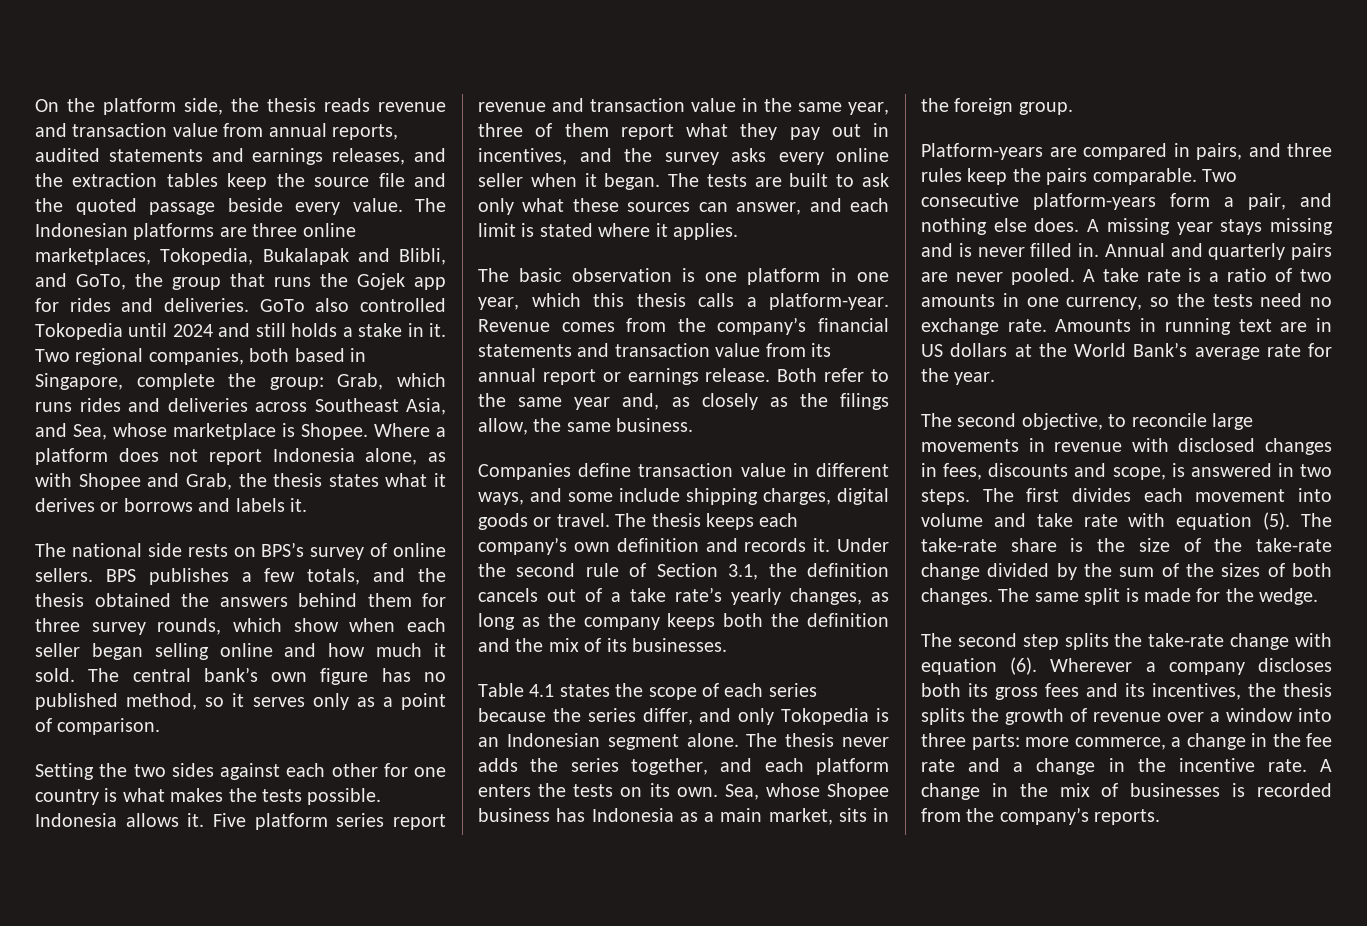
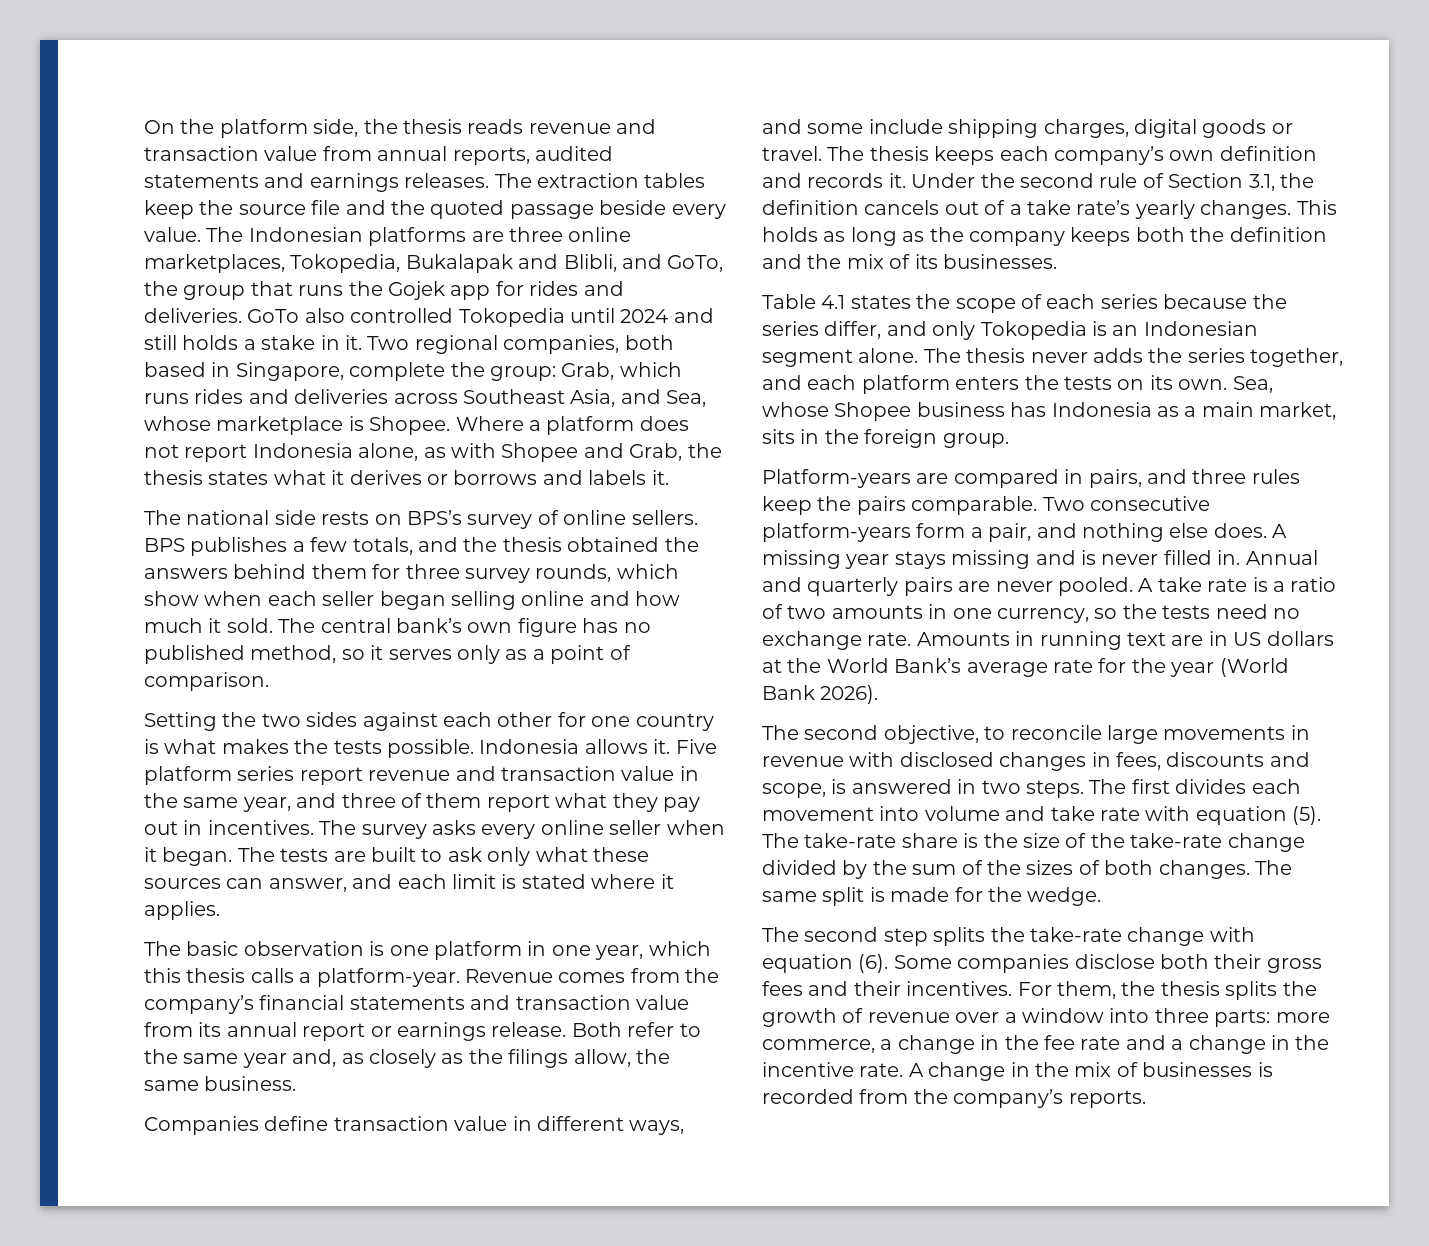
[332,148,447,165] [35,173,63,187] releases, and the -> [404,173,532,188] releases. The
(889, 108) none -> [296,793,337,808] and
[478,148,652,165] incentives, and the -> [207,820,357,835] incentives. The
[790,588,862,605] changes, -> [1200,200,1337,219] [762,227,818,242] changes. This holds
[954,372,996,385] year. -> [1170,658,1289,677] [762,685,879,704] year (World Bank 2026).
[1050,658,1332,675] [921,683,1241,700] Wherever a company discloses both its gross fees and its incentives, -> [893,954,1322,973] [762,981,1116,999] Some companies disclose both their gross fees and their incentives. For them,

